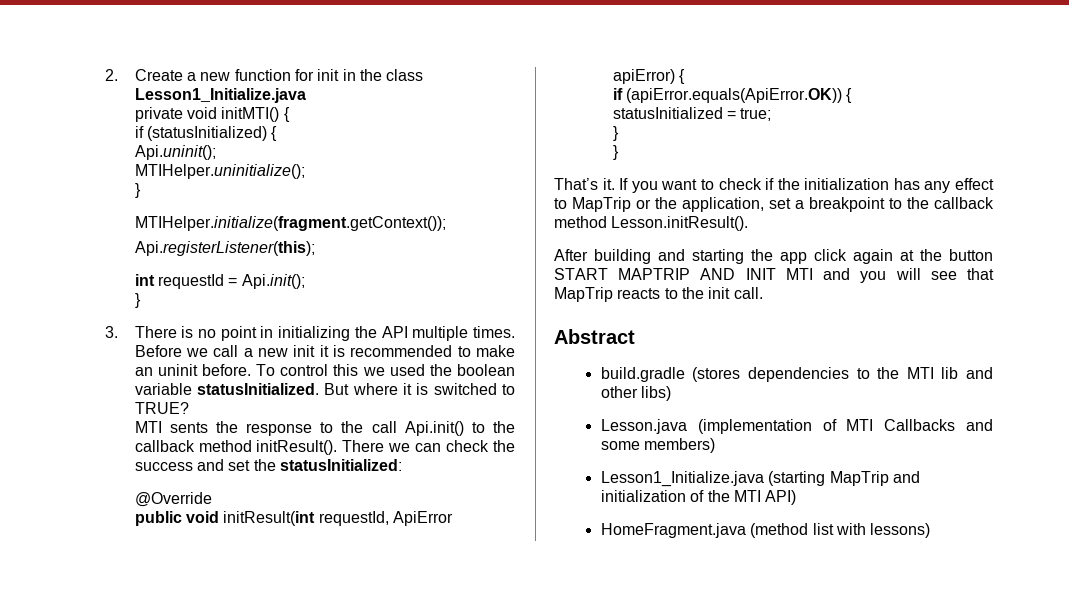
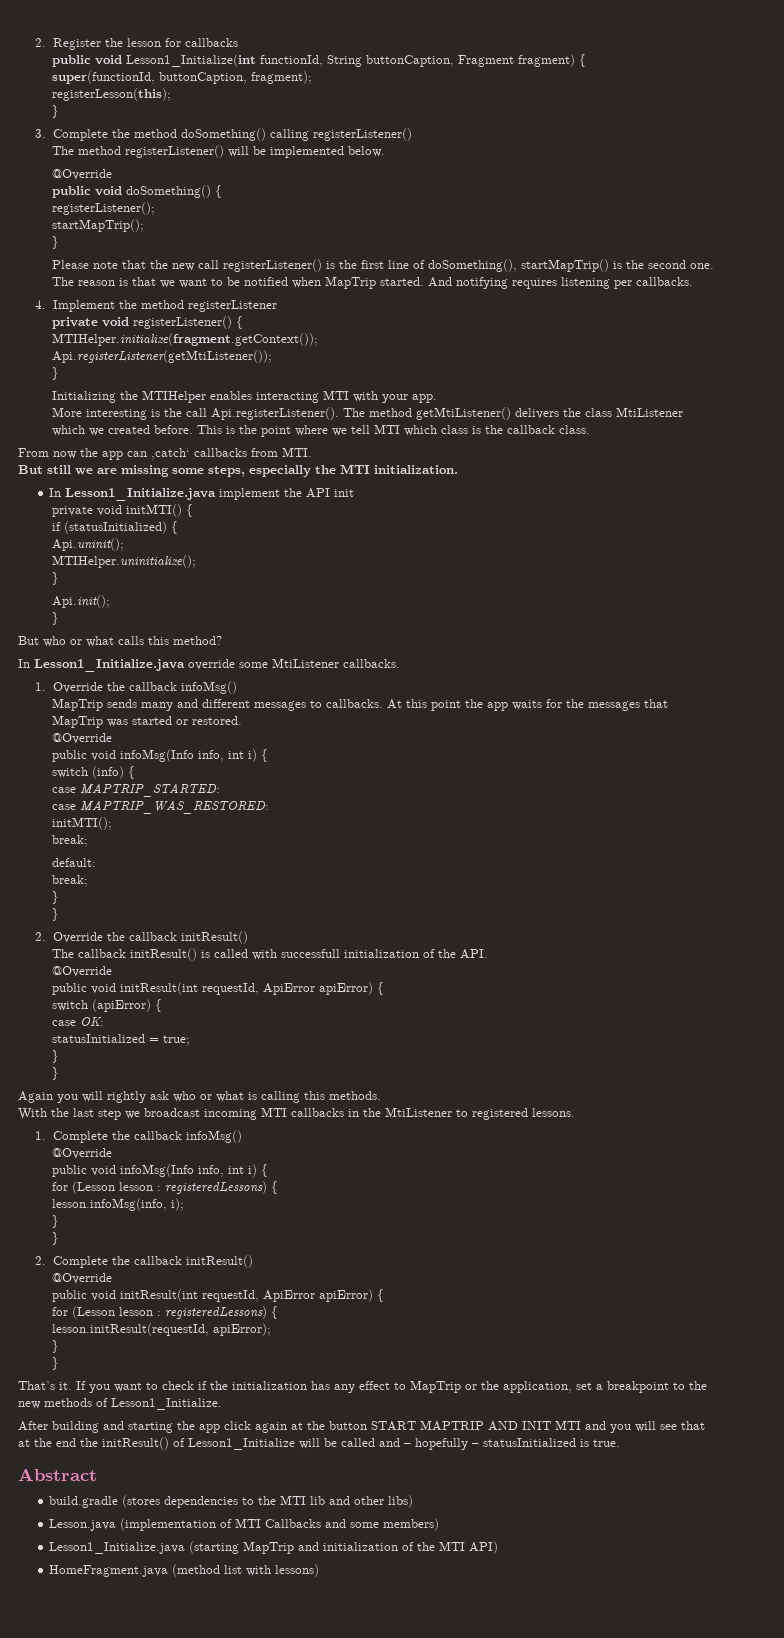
[105,69,424,81] [134,88,306,103] 2. Create a new function for init in the class Lesson1_Initialize.java -> [35,38,238,50] [52,54,587,67] [52,71,313,84] [52,88,172,101] [52,105,60,118] [35,128,412,141] [52,145,386,158] [52,169,113,180] [52,185,223,198] [52,202,156,215] [52,219,145,232] [52,236,60,249] [52,259,715,272] [52,276,694,289] [35,300,277,312] [52,316,244,329] [52,333,319,346] [52,350,273,363] [52,367,60,380] [52,390,438,403] [52,407,684,420] [52,424,591,437] [18,447,312,460] [18,464,458,477] [49,488,355,501] 2. Register the lesson for callbacks // public void Lesson1_Initialize(int functionId, String buttonCaption, Fragment fragment) { // super(functionId, buttonCaption, fragment); // registerLesson(this); // } // 3. Complete the method doSomething() calling registerListener() // The method registerListener() will be implemented below. // @Override // public void doSomething() { // registerListener(); // startMapTrip(); // } // Please note that the new call registerListener() is the first line of doSomething(), startMapTrip() is the second one. The reason is that we want to be notified when MapTrip started. And notifying requires listening per callbacks. // 4. Implement the method registerListener // private void registerListener() { // MTIHelper.initialize(fragment.getContext()); // Api.registerListener(getMtiListener()); // } // Initializing the MTIHelper enables interacting MTI with your app. // More interesting is the call Api.registerListener(). The method getMtiListener() delivers the class MtiListener which we created before. This is the point where we tell MTI which class is the callback class. // From now the app can ‚catch‘ callbacks from MTI. // But still we are missing some steps, especially the MTI initialization. // In Lesson1_Initialize.java implement the API init
[134,216,446,231] [134,241,315,256] [134,274,305,289] [134,293,141,308] [105,326,516,341] [134,345,515,357] [134,364,515,376] [134,383,515,395] [134,402,189,414] [134,421,515,436] [134,440,515,455] [134,459,402,471] [134,492,212,507] [134,511,453,526] [612,69,685,84] [612,88,853,103] MTIHelper.initialize(fragment.getContext()); // Api.registerListener(this); // int requestId = Api.init(); // } // 3. There is no point in initializing the API multiple times. Before we call a new init it is recommended to make an uninit before. To control this we used the boolean variable statusInitialized. But where it is switched to TRUE? // MTI sents the response to the call Api.init() to the callback method initResult(). There we can check the success and set the statusInitialized: // @Override // public void initResult(int requestId, ApiError apiError) { // if (apiError.equals(ApiError.OK)) { -> [52,595,111,608] [52,612,60,625] [18,636,222,647] [18,658,400,672] [35,681,237,694] [52,698,669,711] [52,715,243,728] [52,733,113,744] [52,749,269,762] [52,766,136,779] [52,783,221,797] [52,800,270,814] [52,817,113,830] [52,835,89,847] [52,858,97,867] [52,875,89,887] [52,891,60,904] [52,908,60,921] [35,931,248,944] [52,948,489,961] [52,966,113,977] [52,982,385,995] [52,999,163,1012] [52,1017,105,1026] Api.init(); // } // But who or what calls this method? // In Lesson1_Initialize.java override some MtiListener callbacks. // 1. Override the callback infoMsg() // MapTrip sends many and different messages to callbacks. At this point the app waits for the messages that MapTrip was started or restored. // @Override // public void infoMsg(Info info, int i) { // switch (info) { // case MAPTRIP_STARTED: // case MAPTRIP_WAS_RESTORED: // initMTI(); // break; // default: // break; // } // } // 2. Override the callback initResult() // The callback initResult() is called with successfull initialization of the API. // @Override // public void initResult(int requestId, ApiError apiError) { // switch (apiError) { // case OK:
(619, 152) none -> [18,1091,381,1103] [18,1107,575,1120] [35,1130,242,1143] [52,1148,113,1159] [52,1164,269,1177] [52,1181,279,1194] [52,1198,185,1211] [52,1215,60,1228] [52,1232,60,1245] [35,1255,253,1268] [52,1273,113,1284] [52,1289,385,1302] [52,1306,279,1319] [52,1323,272,1336] [52,1340,60,1353] [52,1357,60,1370] // Again you will rightly ask who or what is calling this methods. // With the last step we broadcast incoming MTI callbacks in the MtiListener to registered lessons. // 1. Complete the callback infoMsg() // @Override // public void infoMsg(Info info, int i) { // for (Lesson lesson : registeredLessons) { // lesson.infoMsg(info, i); // } // } // 2. Complete the callback initResult() // @Override // public void initResult(int requestId, ApiError apiError) { // for (Lesson lesson : registeredLessons) { // lesson.initResult(requestId, apiError); // } // }
[934,197,994,209] [554,216,749,231] callback method Lesson.initResult(). -> [18,1398,222,1410] new methods of Lesson1_Initialize.
[554,287,763,302] MapTrip reacts to the init call. -> [18,1437,620,1450] at the end the initResult() of Lesson1_Initialize will be called and – hopefully – statusInitialized is true.

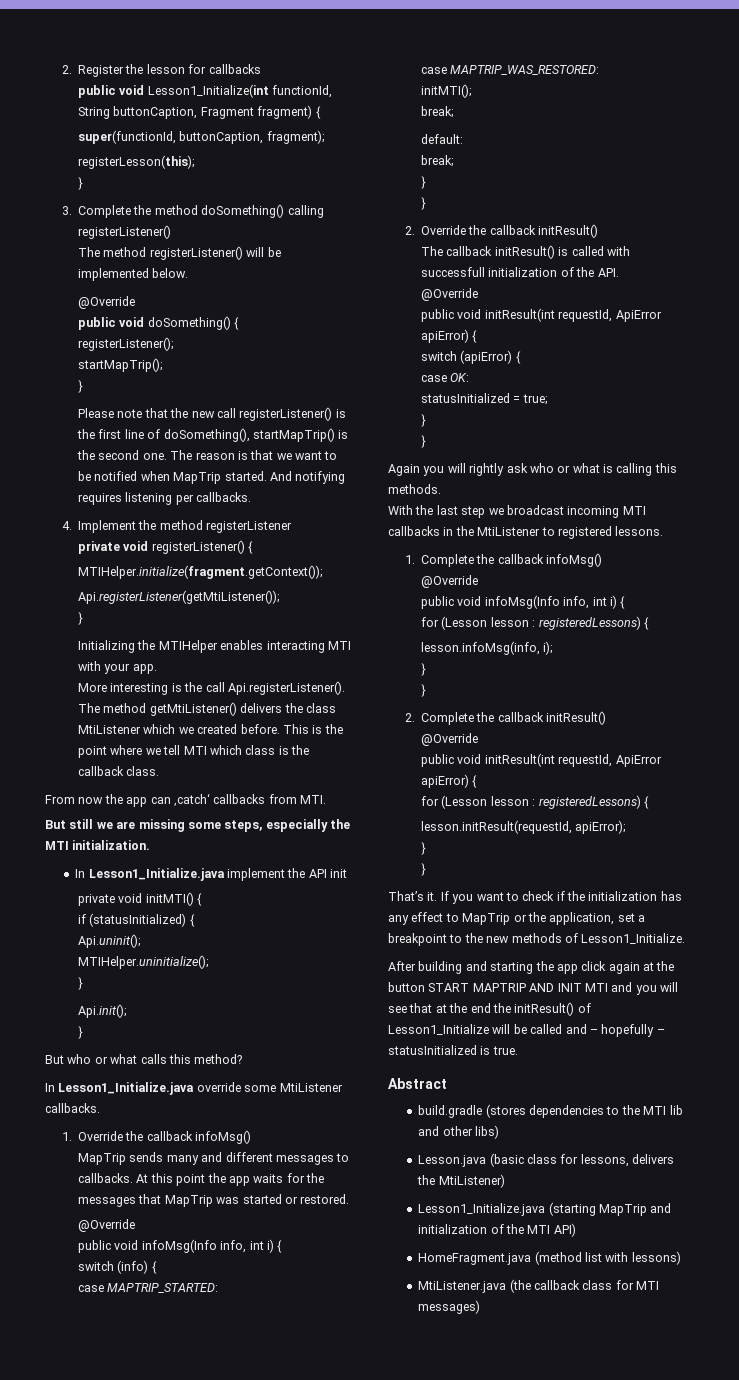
[120,1518,440,1531] (implementation of MTI Callbacks and some members) -> [489,1153,675,1167] [417,1174,505,1188] (basic class for lessons, delivers the MtiListener)
(320, 1570) none -> [418,1279,660,1293] [418,1300,481,1314] // MtiListener.java (the callback class for MTI messages)

